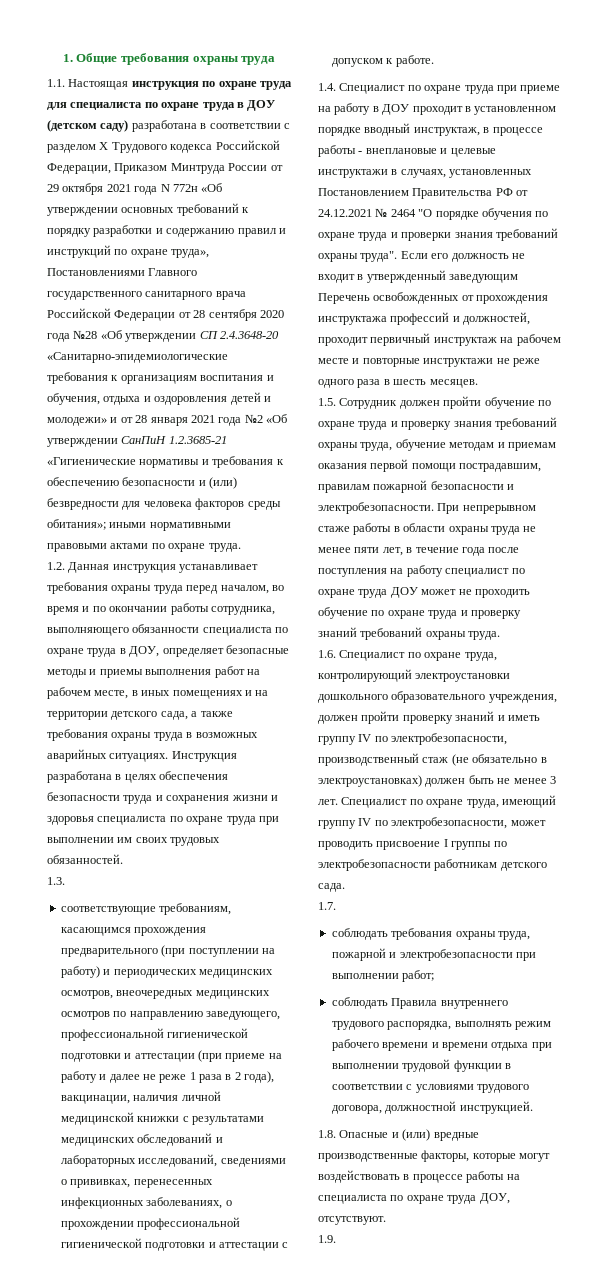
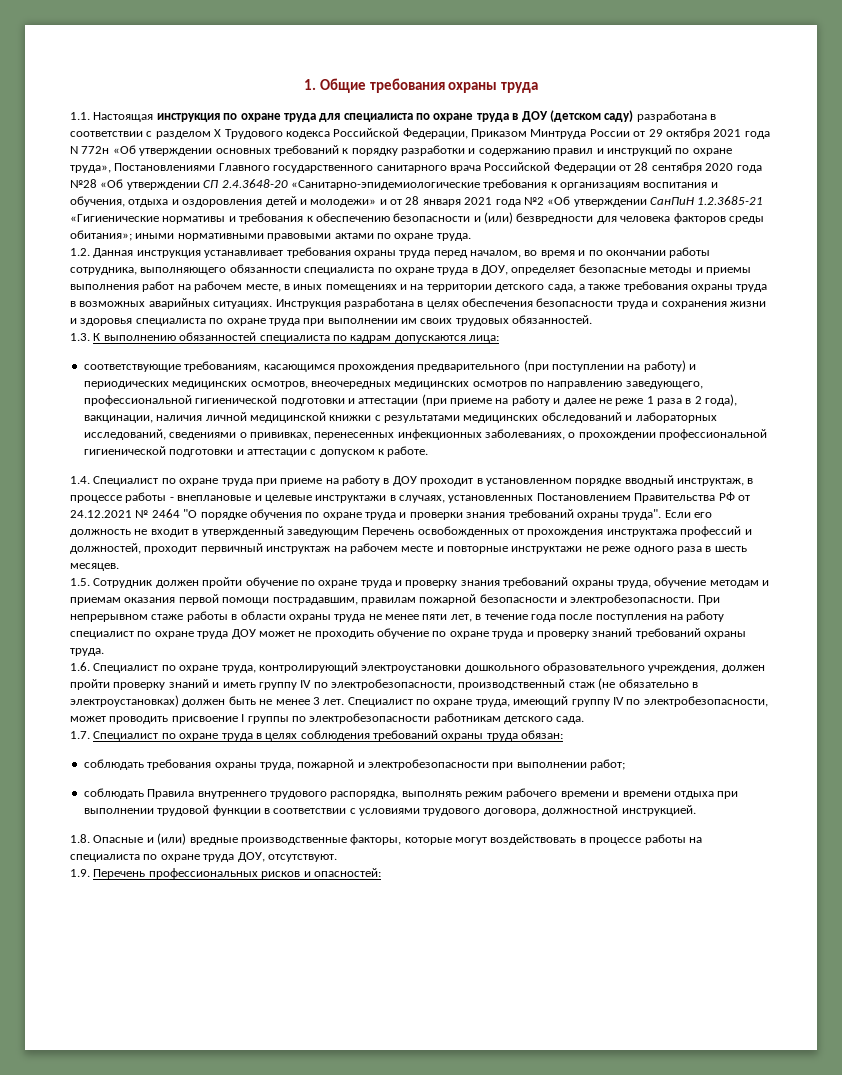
(65, 881) none -> [93,332,499,343] К выполнению обязанностей специалиста по кадрам допускаются лица:
(336, 906) none -> [93,730,564,741] Специалист по охране труда в целях соблюдения требований охраны труда обязан:
(336, 1239) none -> [93,868,381,879] Перечень профессиональных рисков и опасностей:

